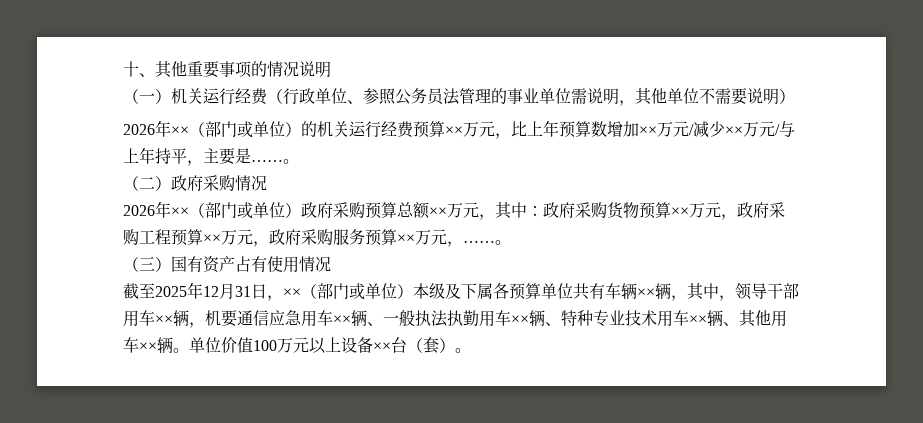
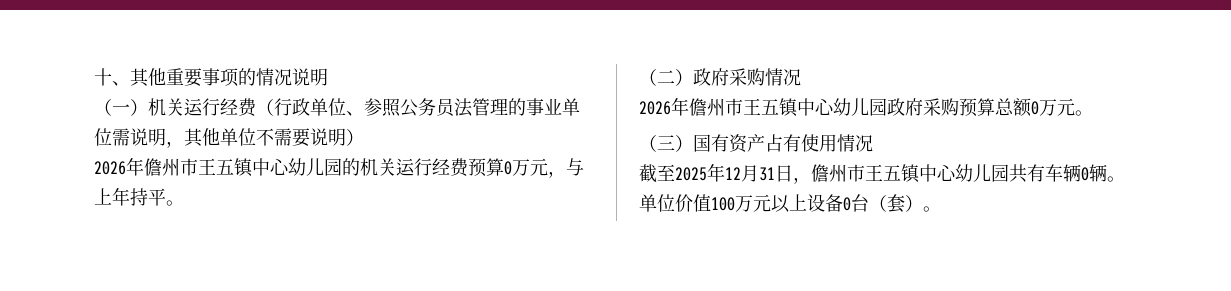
[171,121,301,138] ××（部门或单位） -> [144,158,342,177] 儋州市王五镇中心幼儿园
[445,120,795,139] [123,147,283,166] ××万元，比上年预算数增加××万元/减少××万元/与上年持平，主要是…… -> [504,158,584,178] [94,187,166,206] 0万元，与上年持平
[171,202,785,220] [123,229,495,247] ××（部门或单位）政府采购预算总额××万元，其中：政府采购货物预算××万元，政府采购工程预算××万元，政府采购服务预算××万元，…… -> [689,98,1075,117] 儋州市王五镇中心幼儿园政府采购预算总额0万元
[283,283,799,301] [123,310,787,328] [123,337,157,353] ××（部门或单位）本级及下属各预算单位共有车辆××辆，其中，领导干部用车××辆，机要通信应急用车××辆、一般执法执勤用车××辆、特种专业技术用车××辆、其他用车×× -> [811,164,1089,183] 儋州市王五镇中心幼儿园共有车辆0
[373,342,391,351] ×× -> [843,197,851,211] 0

